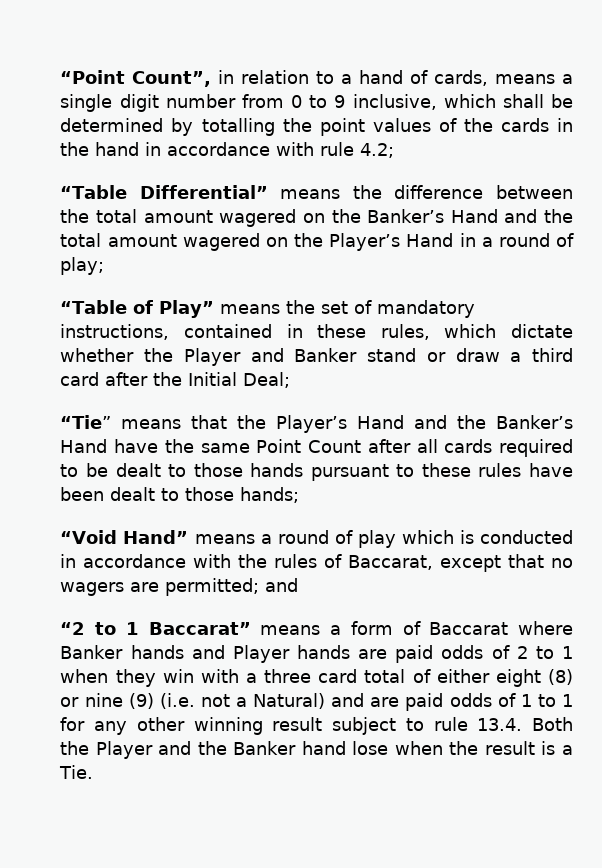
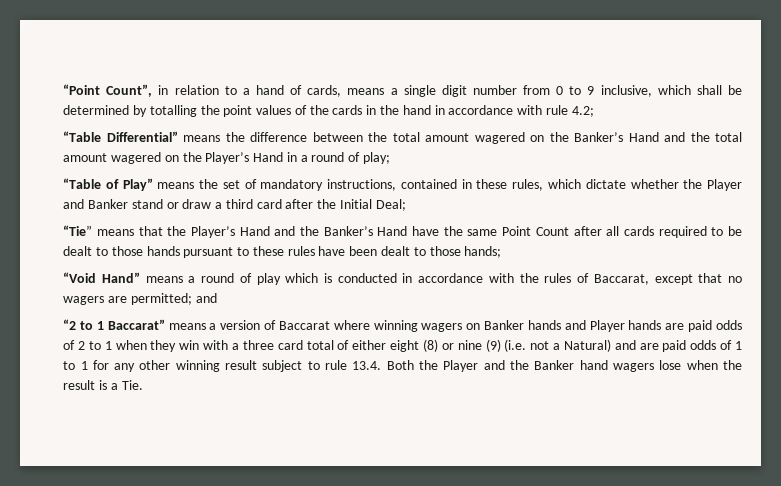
[350,621,393,635] form -> [220,320,261,330] version
(573, 628) none -> [373,320,481,332] winning wagers on
(346, 748) none -> [613,363,655,372] wagers

